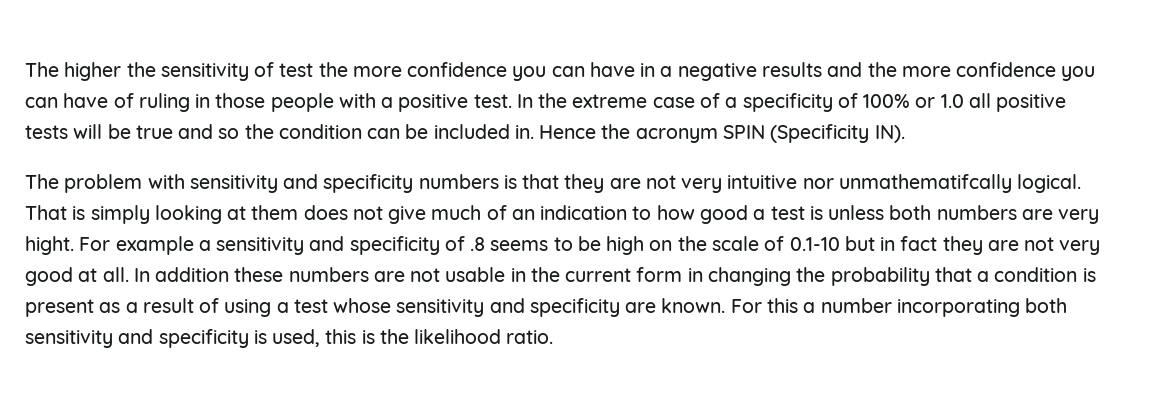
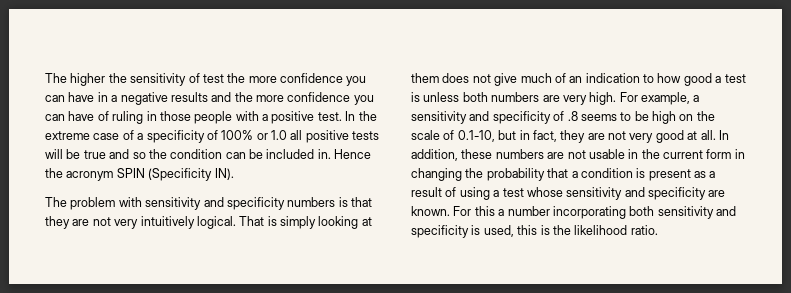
[727,174,1012,193] intuitive nor unmathematifcally -> [140,216,195,229] intuitively
[25,236,194,255] hight. For example -> [589,92,690,105] high. For example,
[789,237,840,251] 0.1-10 -> [457,130,495,142] 0.1-10,
[900,236,938,251] fact -> [532,130,557,142] fact,
[155,267,230,282] addition -> [411,149,458,161] addition,

